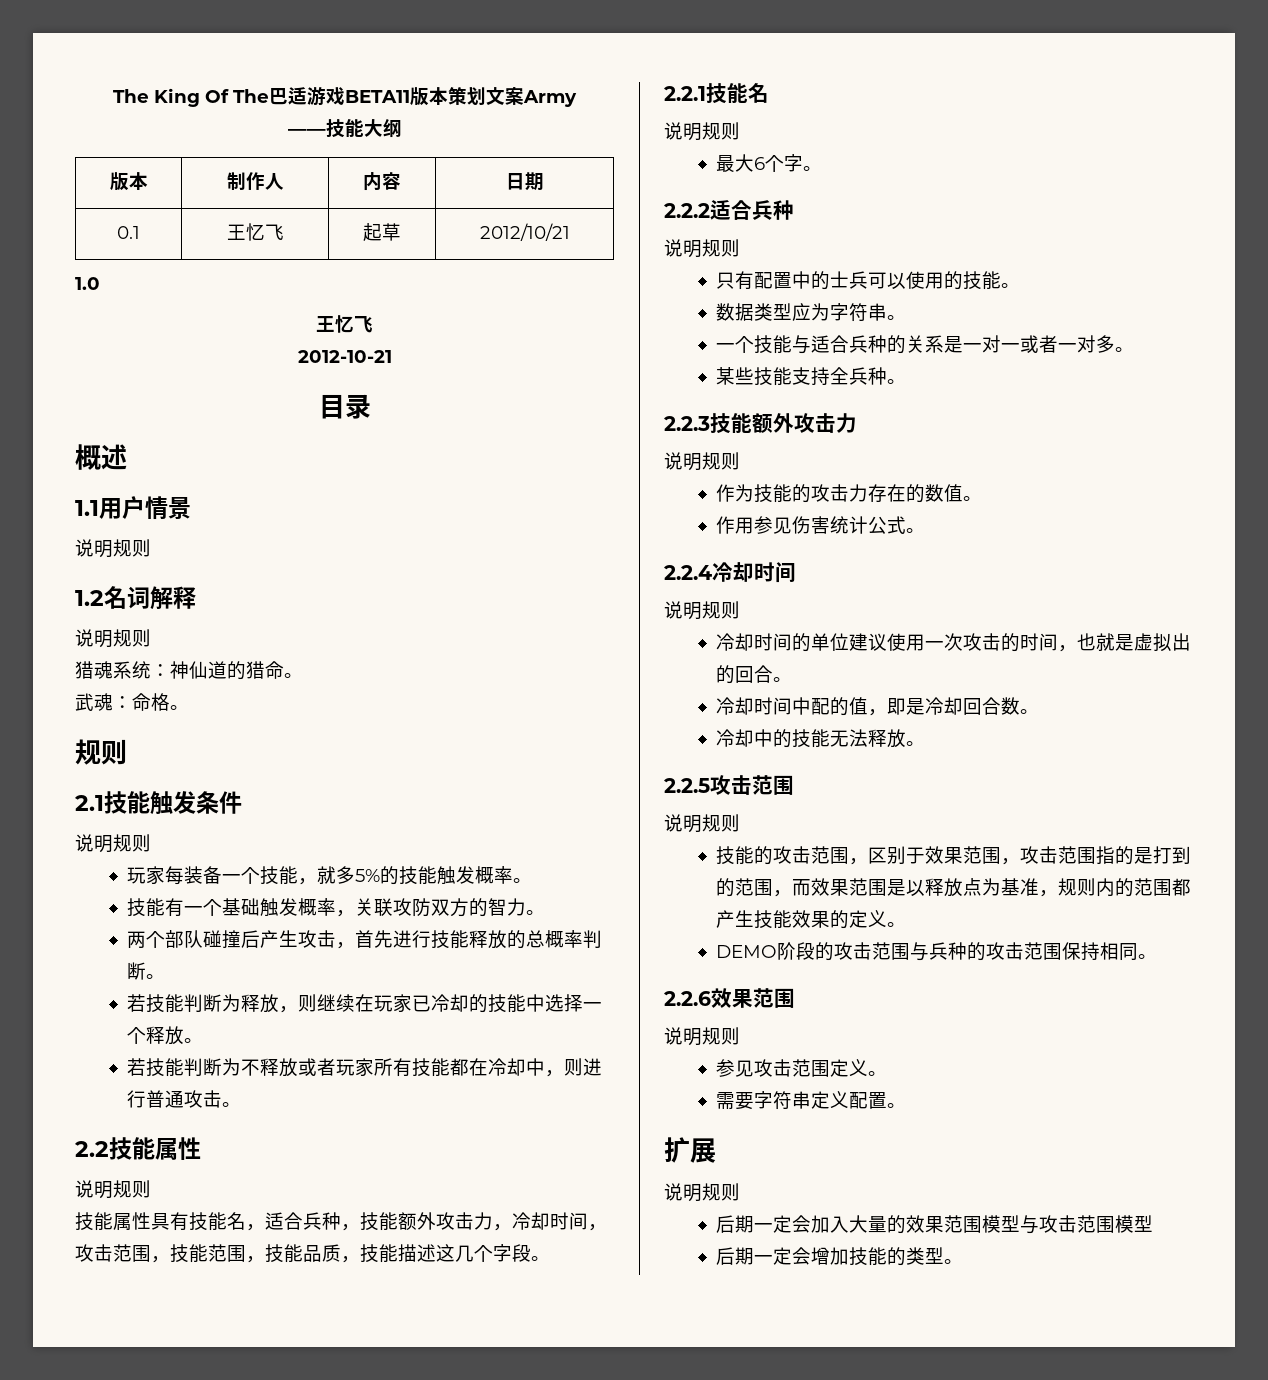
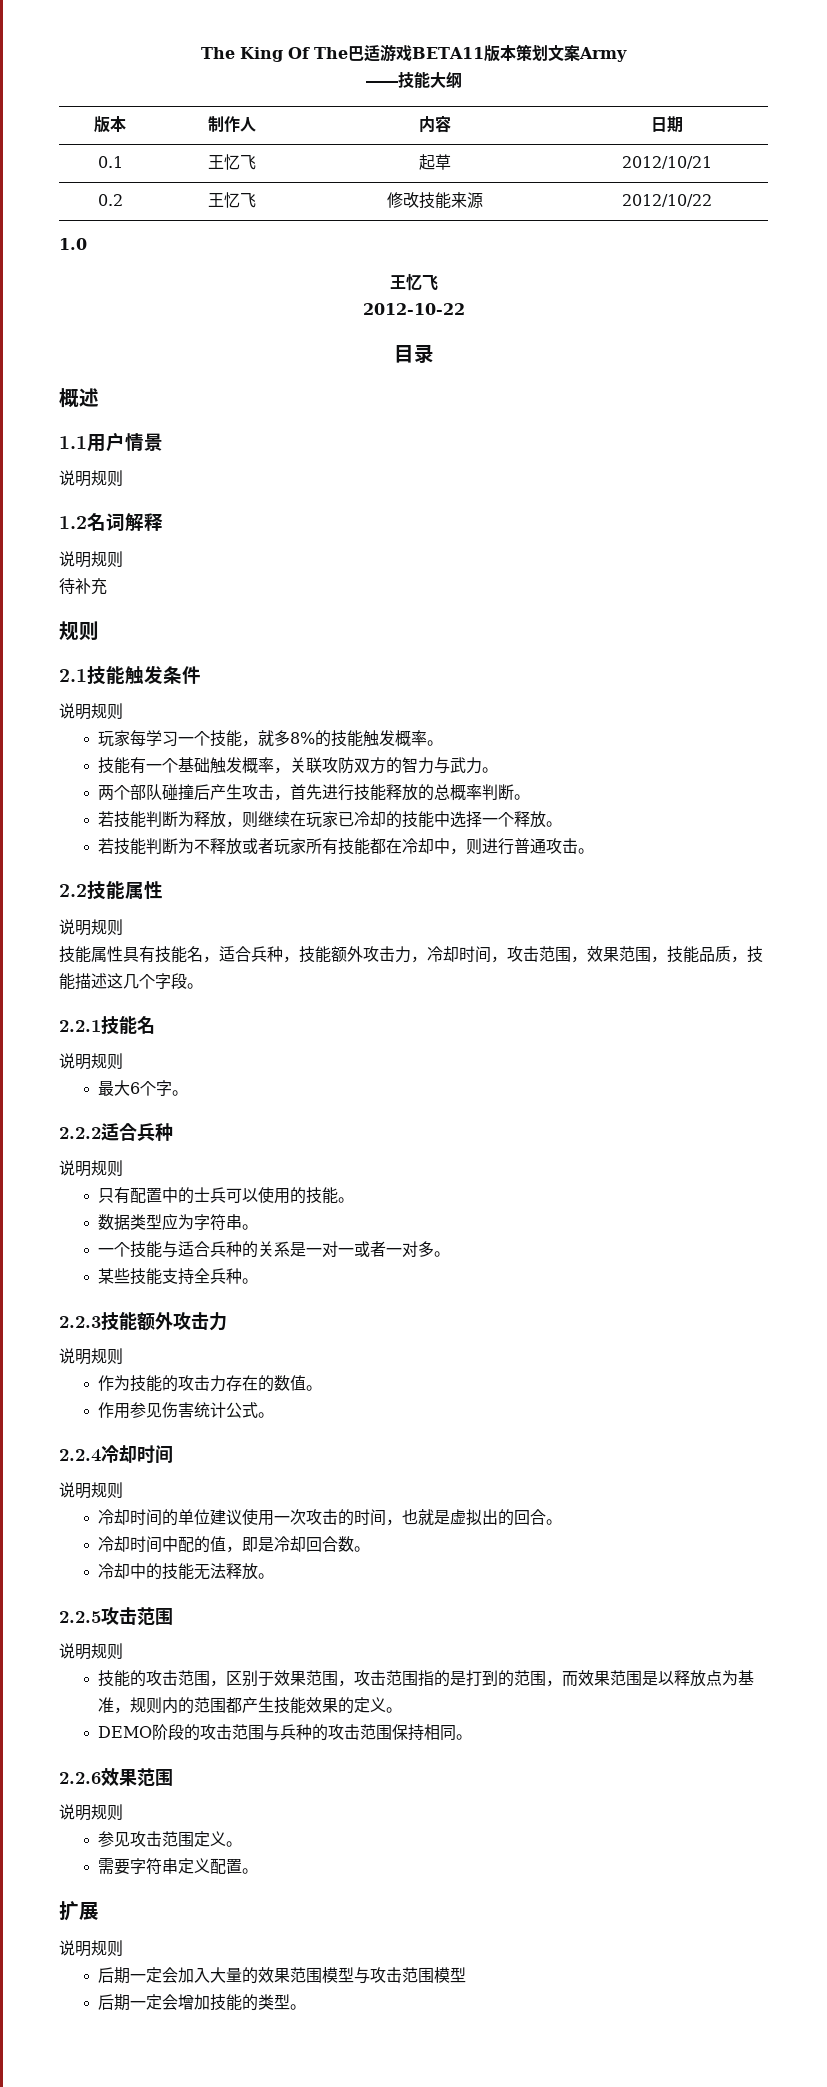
(570, 232) none -> [97,194,123,206] [207,192,256,208] [386,192,483,209] [622,194,712,207] // 0.2 | 王忆飞 | 修改技能来源 | 2012/10/22
[297,350,392,363] 2012-10-21 -> [362,303,465,315] 2012-10-22
[75,661,303,680] [75,693,189,711] 猎魂系统：神仙道的猎命。 // 武魂：命格。 -> [59,578,107,595] 待补充
[183,866,222,884] 装备 -> [146,730,179,747] 学习
[354,869,380,882] 5% -> [290,732,316,744] 8%
(526, 907) none -> [434,757,483,774] 与武力
[170,1244,208,1263] 技能 -> [587,946,619,962] 效果

